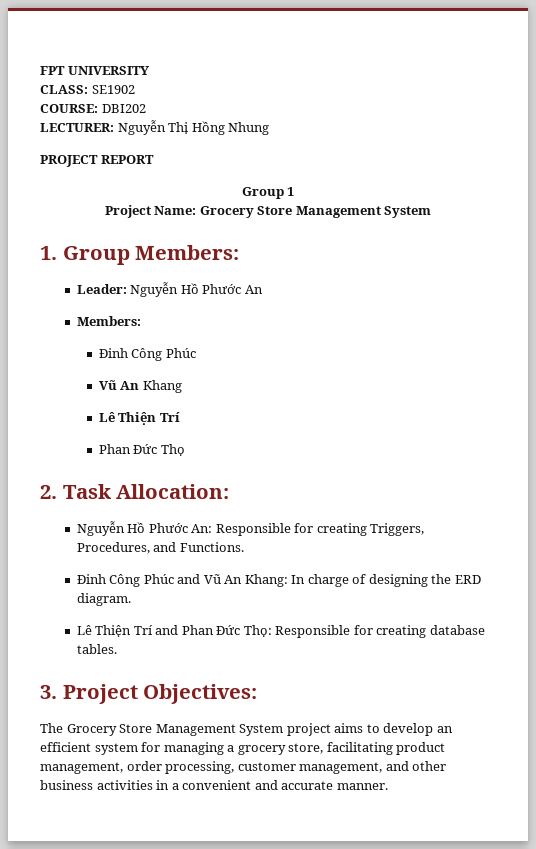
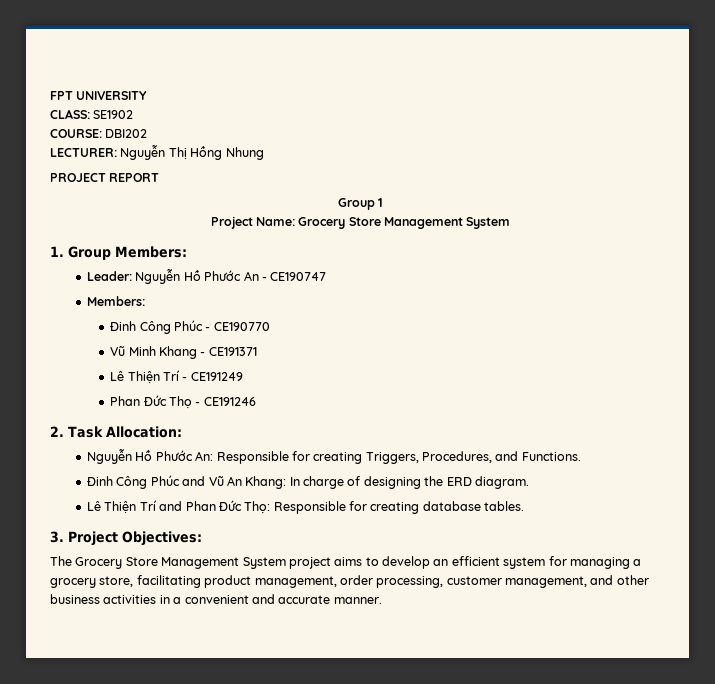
(263, 289) none -> [261,272,327,281] - CE190747
[98,380,140,390] // Vũ An -> [205,322,270,331] [110,346,156,356] - CE190770 // Vũ Minh
[98,412,180,425] // Lê Thiện Trí -> [200,347,257,356] [110,370,243,384] - CE191371 // Lê Thiện Trí - CE191249
(185, 450) none -> [195,397,256,406] - CE191246

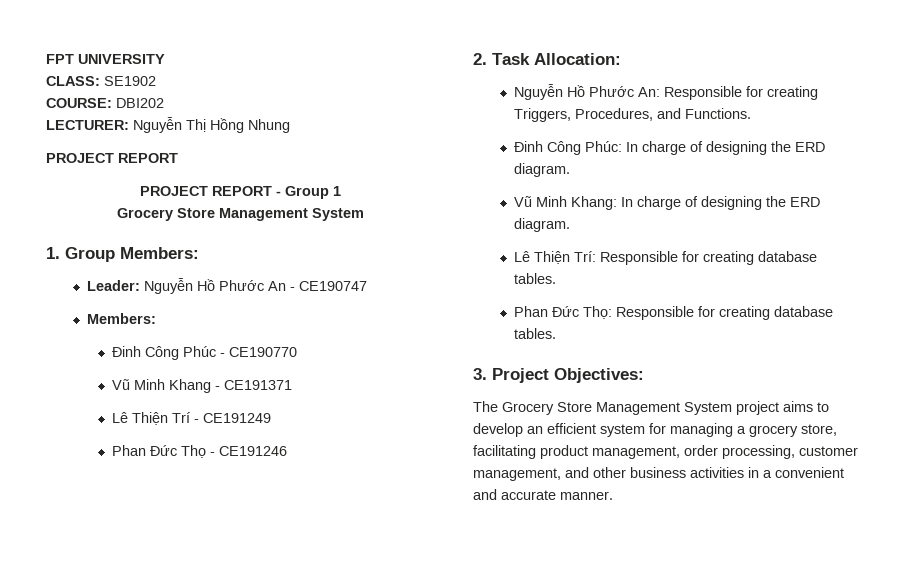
(160, 177) none -> [140,186,281,196] PROJECT REPORT -
[210,216,295,229] Project Name: -> (341, 191) none
[150,475,242,486] Phúc and Vũ An -> [585,141,826,155] [514,163,571,177] [514,196,568,207] Phúc: In charge of designing the ERD diagram. // Vũ Minh
[139,500,183,511] Trí and -> [574,251,818,265] [514,273,557,284] Trí: Responsible for creating database tables. //

